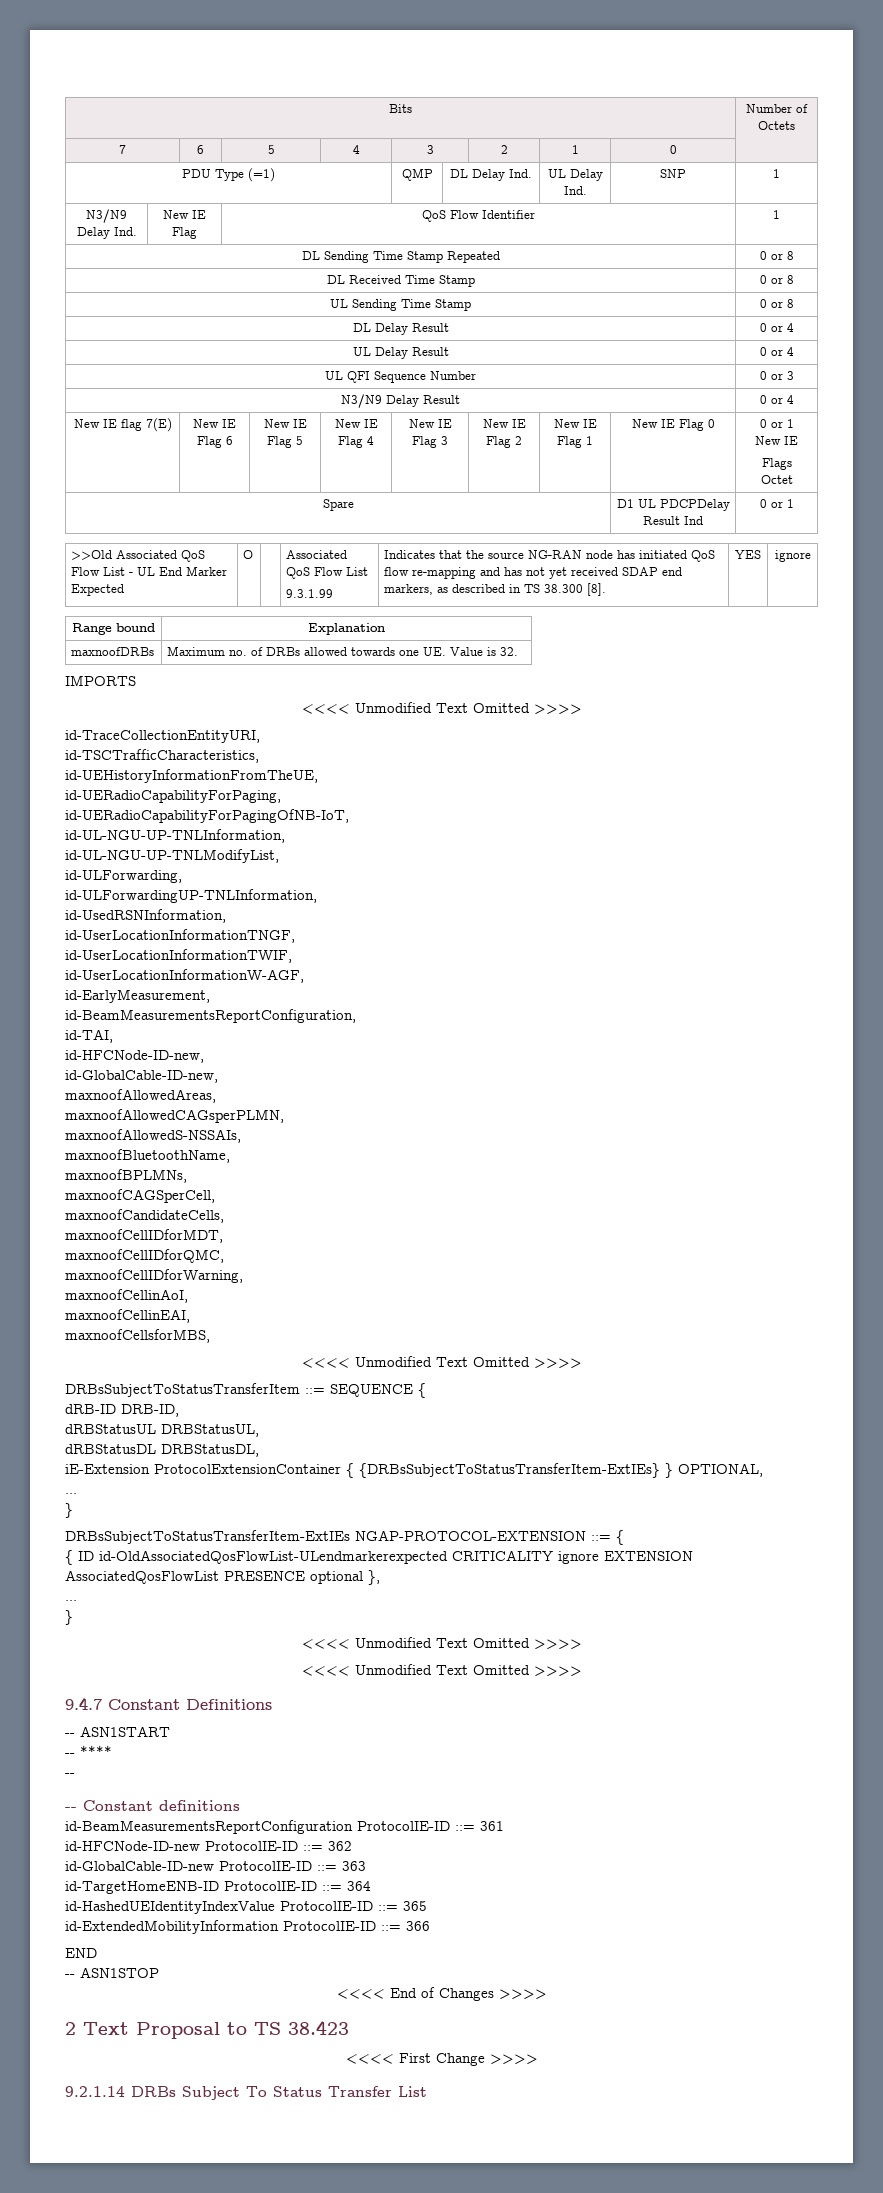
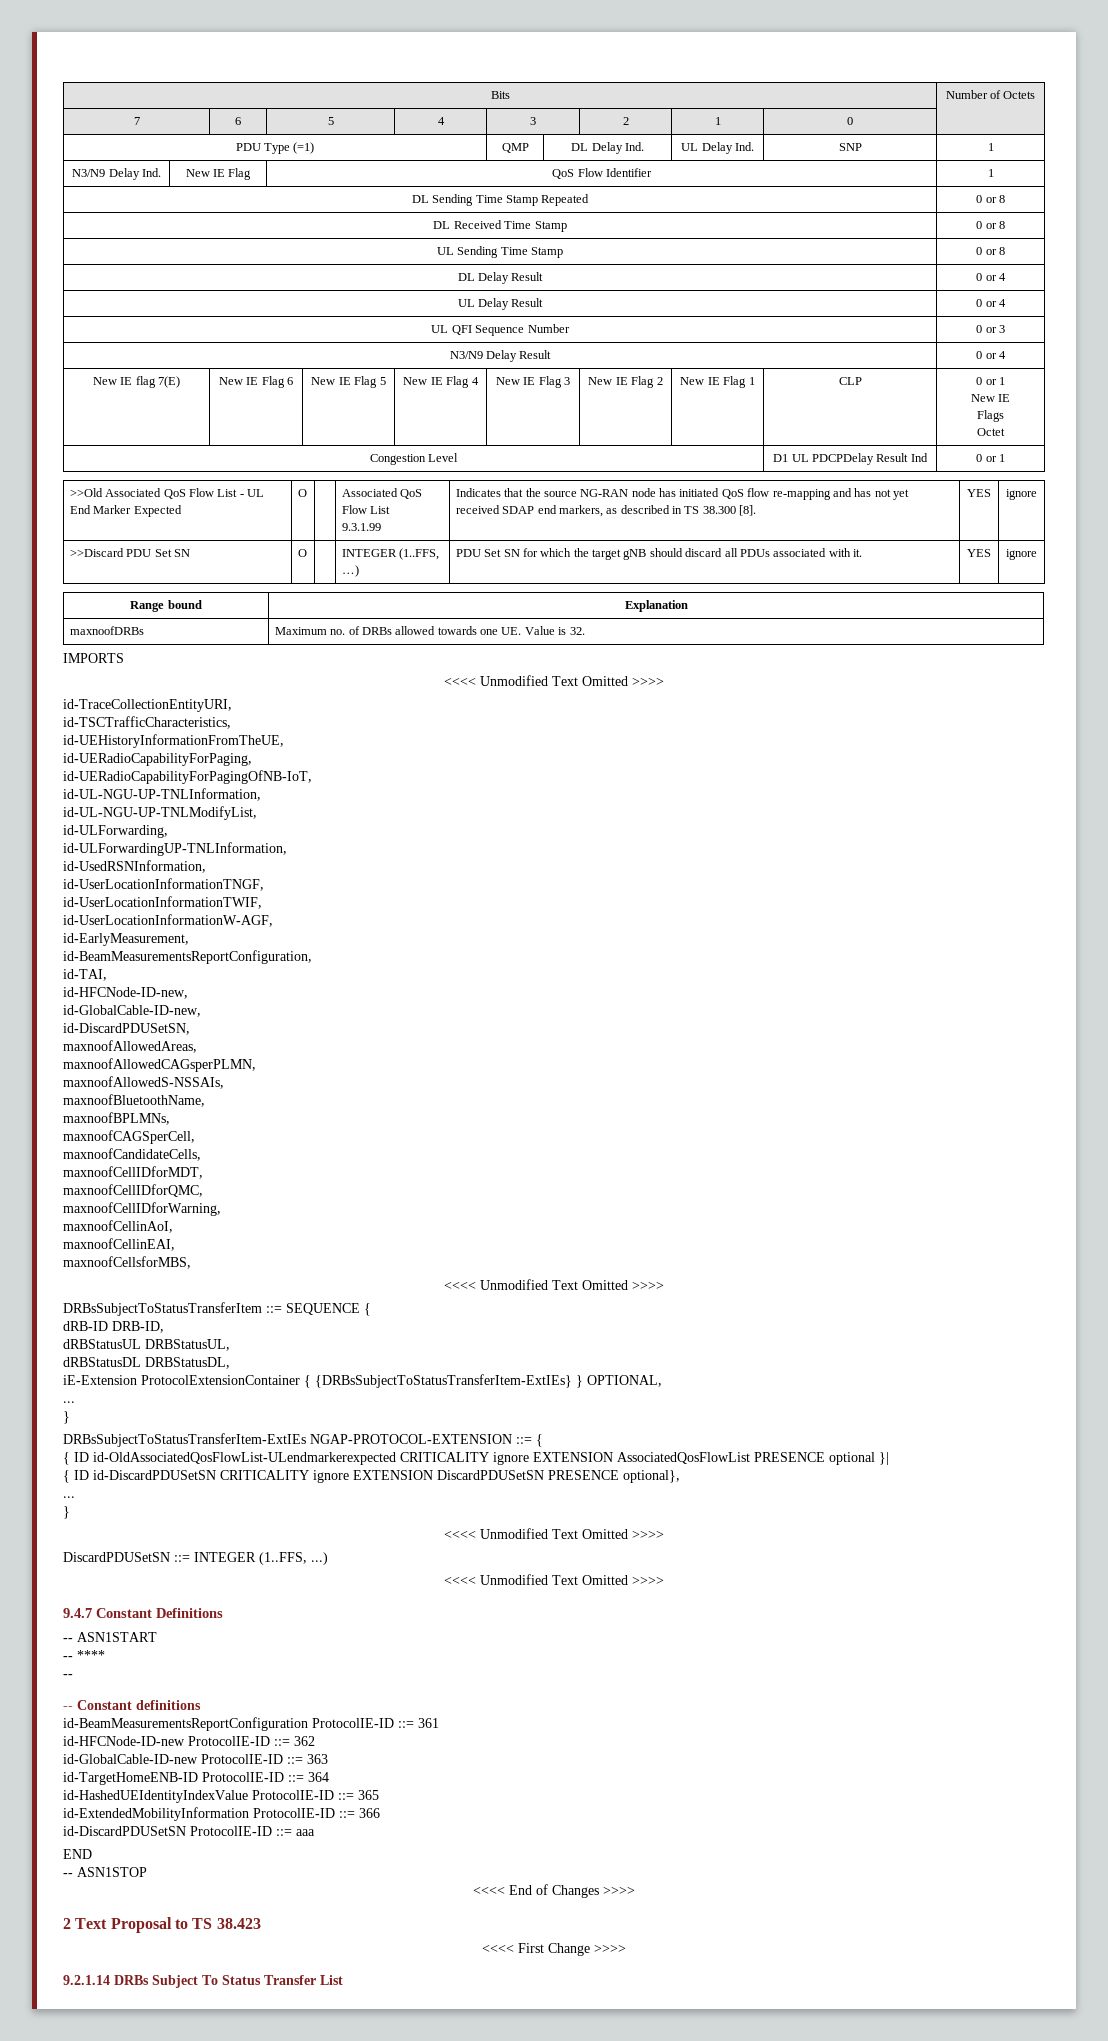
[631,419,715,431] New IE Flag 0 -> [838,377,862,385] CLP
[322,499,354,511] Spare -> [369,453,459,465] Congestion Level
(811, 556) none -> [69,548,190,557] [297,549,307,557] [341,548,440,560] [341,565,359,577] [455,548,863,560] [967,549,991,557] [1006,549,1037,560] // >>Discard PDU Set SN | O | | INTEGER (1..FFS, …) | PDU Set SN for which the target gNB should discard all PDUs associated with it. | YES | ignore
(218, 1076) none -> [63,1023,190,1035] // id-DiscardPDUSetSN,
[368,1570,380,1585] }, -> [879,1452,889,1465] [63,1470,680,1483] }| // { ID id-DiscardPDUSetSN CRITICALITY ignore EXTENSION DiscardPDUSetSN PRESENCE optional},
(582, 1644) none -> [63,1552,328,1565] // DiscardPDUSetSN ::= INTEGER (1..FFS, ...)
(430, 1926) none -> [63,1826,315,1836] // id-DiscardPDUSetSN ProtocolIE-ID ::= aaa

